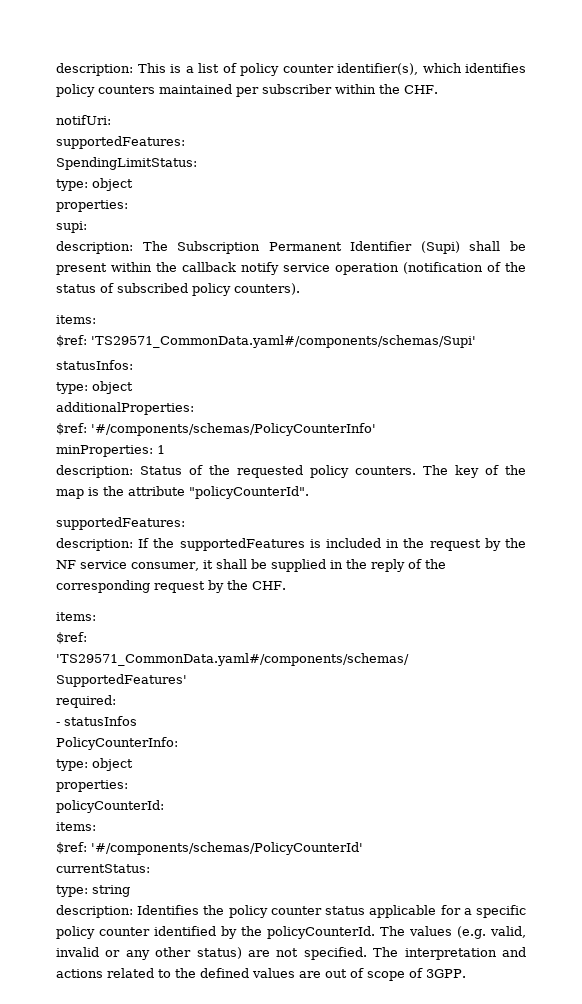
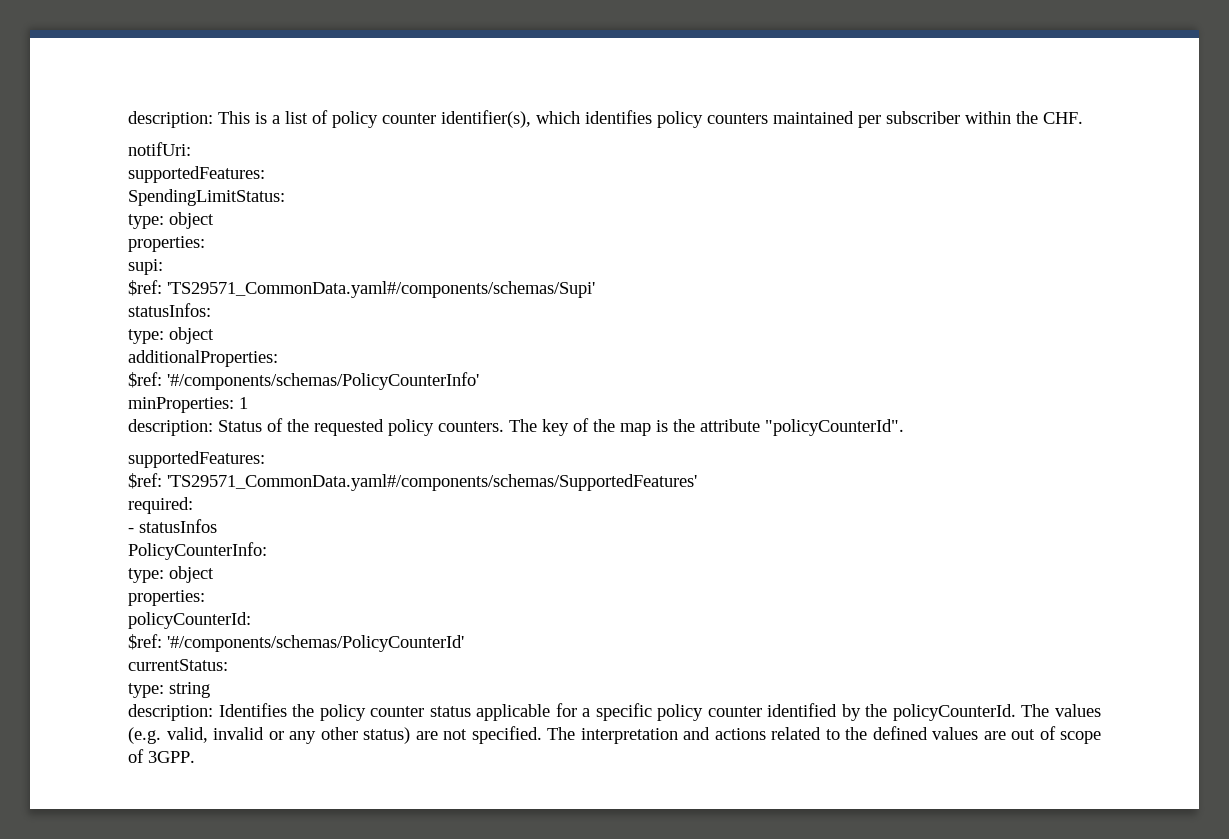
[56,241,526,254] [56,262,526,275] [56,283,300,296] [56,315,96,324] // description: The Subscription Permanent Identifier (Supi) shall be present within the callback notify service operation (notification of the status of subscribed policy counters). // items: -> (163, 267) none
[56,538,526,551] [56,559,446,572] [56,580,286,593] [56,612,96,621] // description: If the supportedFeatures is included in the request by the NF service consumer, it shall be supplied in the reply of the corresponding request by the CHF. // items: -> (265, 459) none
[56,822,96,831] // items: -> (251, 620) none

